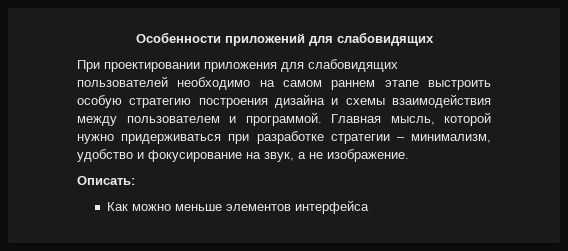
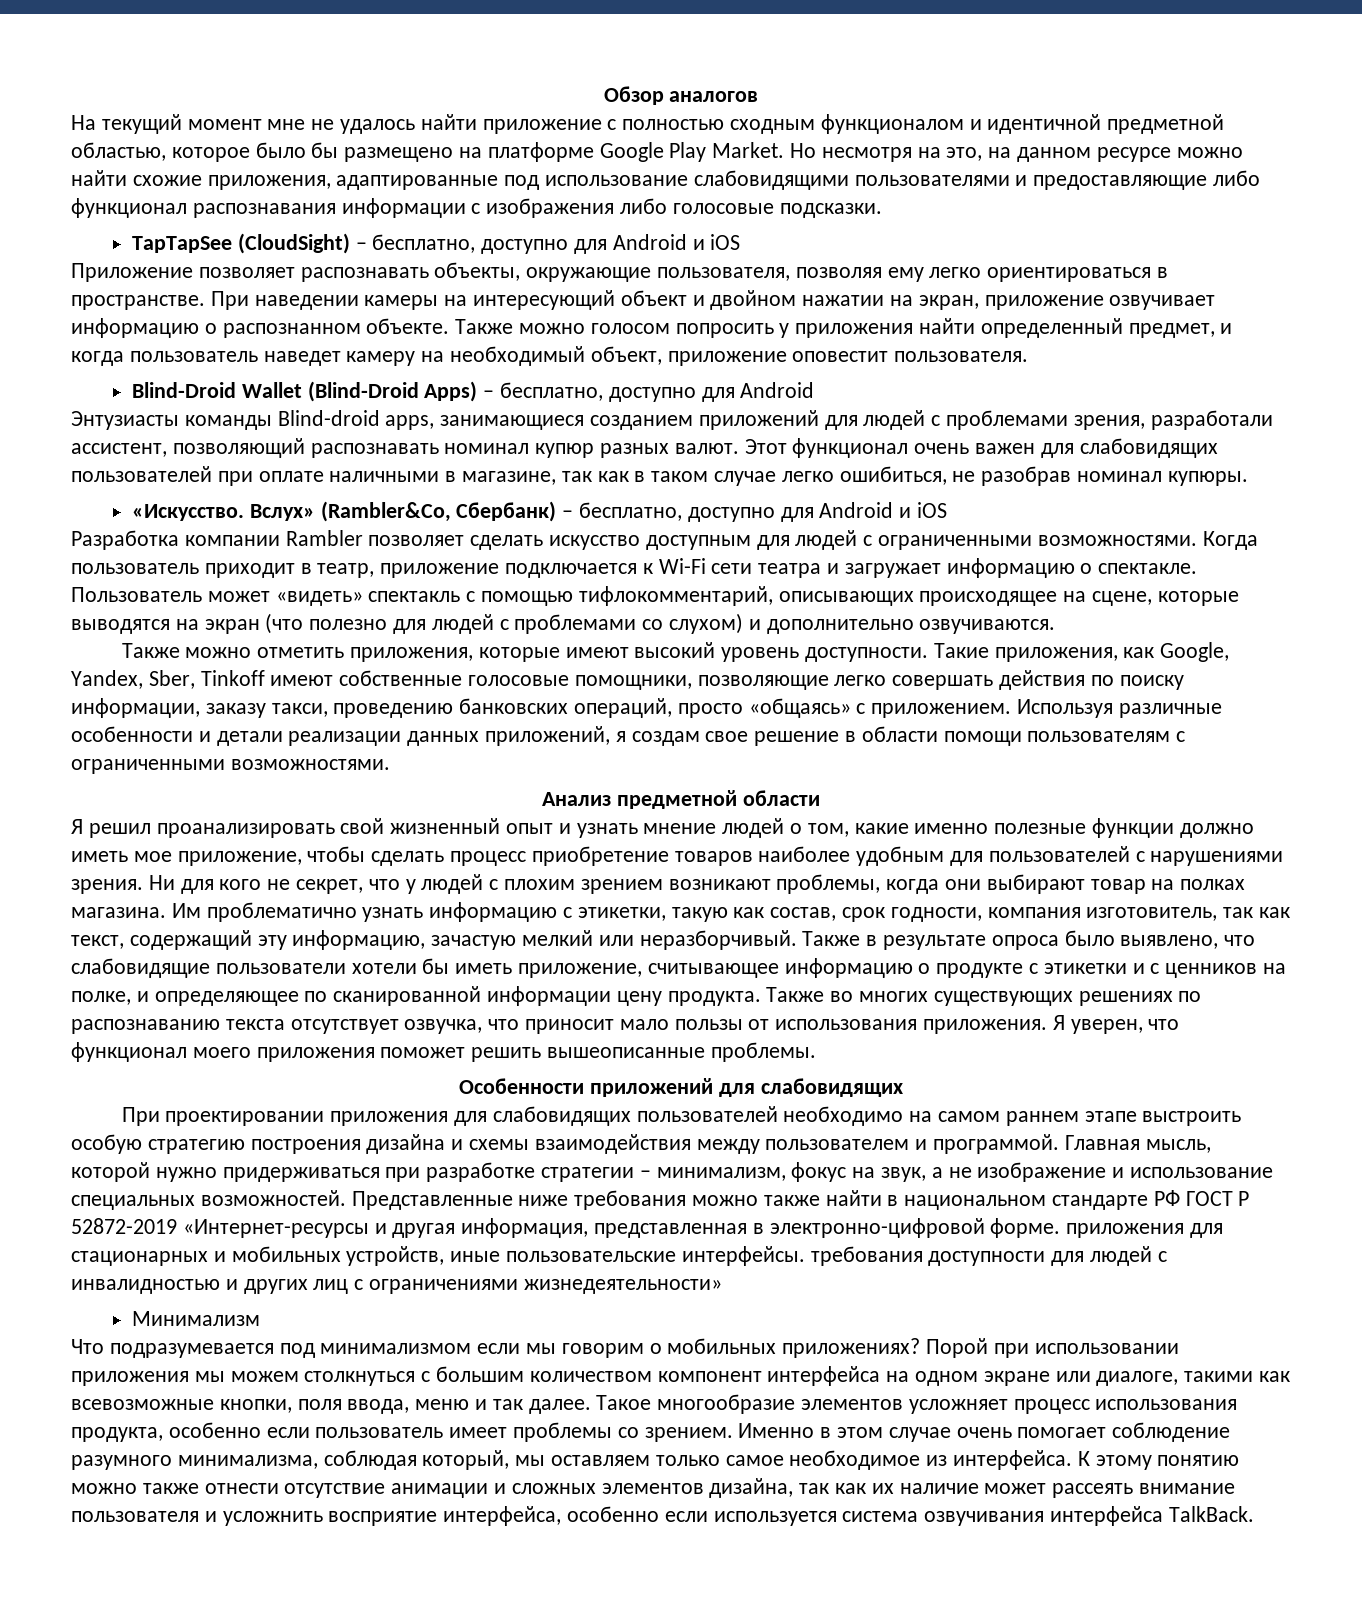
(135, 37) none -> [603,86,759,105] [71,114,1225,134] [71,142,1243,162] [71,170,1261,190] [71,198,882,218] [132,233,741,254] [71,262,1169,282] [71,290,1216,310] [71,318,1233,338] [71,346,1029,366] [132,381,815,402] [71,410,1273,430] [71,438,1218,458] [71,466,1248,486] [132,501,948,522] [71,530,1258,550] [71,558,1198,578] [71,586,1239,606] [71,613,1056,634] [121,642,1230,662] [71,670,1184,690] [71,698,1222,718] [71,726,1186,746] [71,759,390,774] [542,790,820,809] [71,818,1254,838] [71,846,1284,866] [71,874,1246,894] [71,902,1291,922] [71,930,1256,950] [71,958,1287,978] [71,986,1202,1006] [71,1015,1180,1034] [71,1042,816,1062] Обзор аналогов // На текущий момент мне не удалось найти приложение с полностью сходным функционалом и идентичной предметной областью, которое было бы размещено на платформе Google Play Market. Но несмотря на это, на данном ресурсе можно найти схожие приложения, адаптированные под использование слабовидящими пользователями и предоставляющие либо функционал распознавания информации с изображения либо голосовые подсказки. // TapTapSee (CloudSight) – бесплатно, доступно для Android и iOS // Приложение позволяет распознавать объекты, окружающие пользователя, позволяя ему легко ориентироваться в пространстве. При наведении камеры на интересующий объект и двойном нажатии на экран, приложение озвучивает информацию о распознанном объекте. Также можно голосом попросить у приложения найти определенный предмет, и когда пользователь наведет камеру на необходимый объект, приложение оповестит пользователя. // Blind-Droid Wallet (Blind-Droid Apps) – бесплатно, доступно для Android // Энтузиасты команды Blind-droid apps, занимающиеся созданием приложений для людей с проблемами зрения, разработали ассистент, позволяющий распознавать номинал купюр разных валют. Этот функционал очень важен для слабовидящих пользователей при оплате наличными в магазине, так как в таком случае легко ошибиться, не разобрав номинал купюры. // «Искусство. Вслух» (Rambler&Co, Сбербанк) – бесплатно, доступно для Android и iOS // Разработка компании Rambler позволяет сделать искусство доступным для людей с ограниченными возможностями. Когда пользователь приходит в театр, приложение подключается к Wi-Fi сети театра и загружает информацию о спектакле. Пользователь может «видеть» спектакль с помощью тифлокомментарий, описывающих происходящее на сцене, которые выводятся на экран (что полезно для людей с проблемами со слухом) и дополнительно озвучиваются. // Также можно отметить приложения, которые имеют высокий уровень доступности. Такие приложения, как Google, Yandex, Sber, Tinkoff имеют собственные голосовые помощники, позволяющие легко совершать действия по поиску информации, заказу такси, проведению банковских операций, просто «общаясь» с приложением. Используя различные особенности и детали реализации данных приложений, я создам свое решение в области помощи пользователям с ограниченными возможностями. // Анализ предметной области // Я решил проанализировать свой жизненный опыт и узнать мнение людей о том, какие именно полезные функции должно иметь мое приложение, чтобы сделать процесс приобретение товаров наиболее удобным для пользователей с нарушениями зрения. Ни для кого не секрет, что у людей с плохим зрением возникают проблемы, когда они выбирают товар на полках магазина. Им проблематично узнать информацию с этикетки, такую как состав, срок годности, компания изготовитель, так как текст, содержащий эту информацию, зачастую мелкий или неразборчивый. Также в результате опроса было выявлено, что слабовидящие пользователи хотели бы иметь приложение, считывающее информацию о продукте с этикетки и с ценников на полке, и определяющее по сканированной информации цену продукта. Также во многих существующих решениях по распознаванию текста отсутствует озвучка, что приносит мало пользы от использования приложения. Я уверен, что функционал моего приложения поможет решить вышеописанные проблемы. //
[77,149,242,162] удобство и фокусирование -> [791,1162,847,1182] фокус
[327,149,409,162] [77,176,135,185] [107,200,370,214] изображение. // Описать: // Как можно меньше элементов интерфейса -> [977,1162,1274,1182] [71,1190,1250,1210] [71,1218,1224,1238] [71,1246,1167,1266] [71,1279,722,1294] [132,1311,261,1326] [71,1338,1179,1358] [71,1366,1291,1386] [71,1394,1238,1414] [71,1422,1231,1442] [71,1450,1240,1470] [71,1478,1236,1498] [71,1506,1254,1526] изображение и использование специальных возможностей. Представленные ниже требования можно также найти в национальном стандарте РФ ГОСТ Р 52872-2019 «Интернет-ресурсы и другая информация, представленная в электронно-цифровой форме. приложения для стационарных и мобильных устройств, иные пользовательские интерфейсы. требования доступности для людей с инвалидностью и других лиц с ограничениями жизнедеятельности» // Минимализм // Что подразумевается под минимализмом если мы говорим о мобильных приложениях? Порой при использовании приложения мы можем столкнуться с большим количеством компонент интерфейса на одном экране или диалоге, такими как всевозможные кнопки, поля ввода, меню и так далее. Такое многообразие элементов усложняет процесс использования продукта, особенно если пользователь имеет проблемы со зрением. Именно в этом случае очень помогает соблюдение разумного минимализма, соблюдая который, мы оставляем только самое необходимое из интерфейса. К этому понятию можно также отнести отсутствие анимации и сложных элементов дизайна, так как их наличие может рассеять внимание пользователя и усложнить восприятие интерфейса, особенно если используется система озвучивания интерфейса TalkBack.

